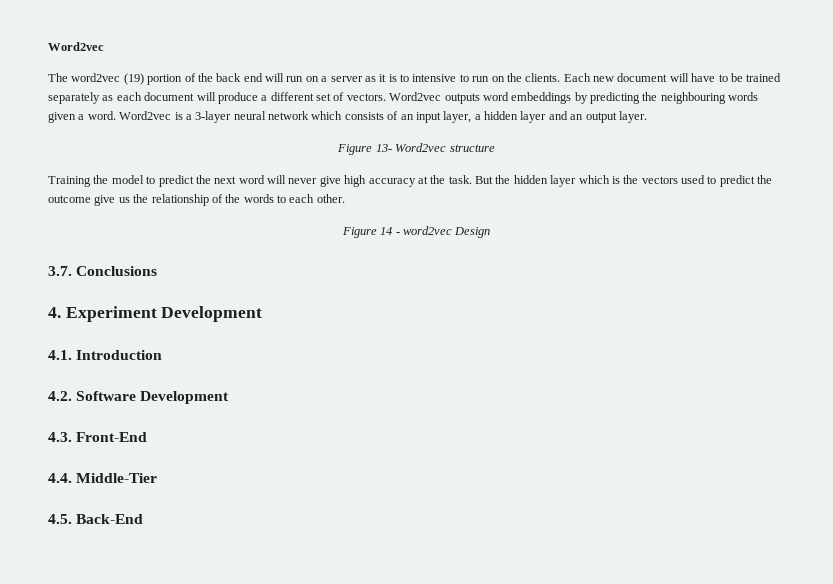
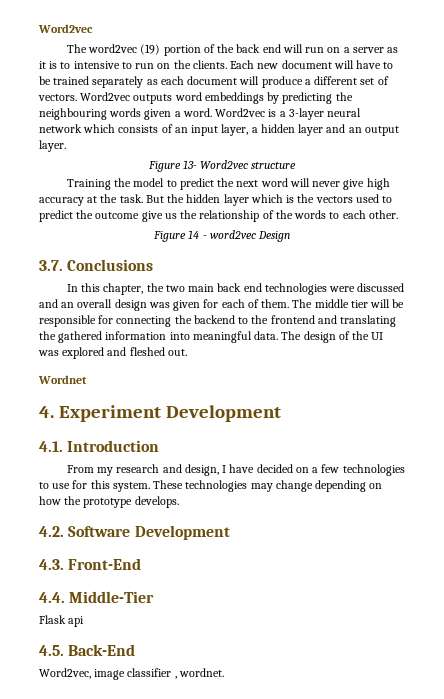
(158, 271) none -> [66,283,405,295] [39,299,405,311] [39,315,397,327] [39,331,384,343] [38,347,187,359] [38,375,87,384] // In this chapter, the two main back end technologies were discussed and an overall design was given for each of them. The middle tier will be responsible for connecting the backend to the frontend and translating the gathered information into meaningful data. The design of the UI was explored and fleshed out. // Wordnet
(163, 355) none -> [66,464,405,476] [39,480,383,492] [39,496,179,508] // From my research and design, I have decided on a few technologies to use for this system. These technologies may change depending on how the prototype develops.
(158, 478) none -> [39,615,85,627] // Flask api
(144, 519) none -> [39,668,224,680] // Word2vec, image classifier , wordnet.

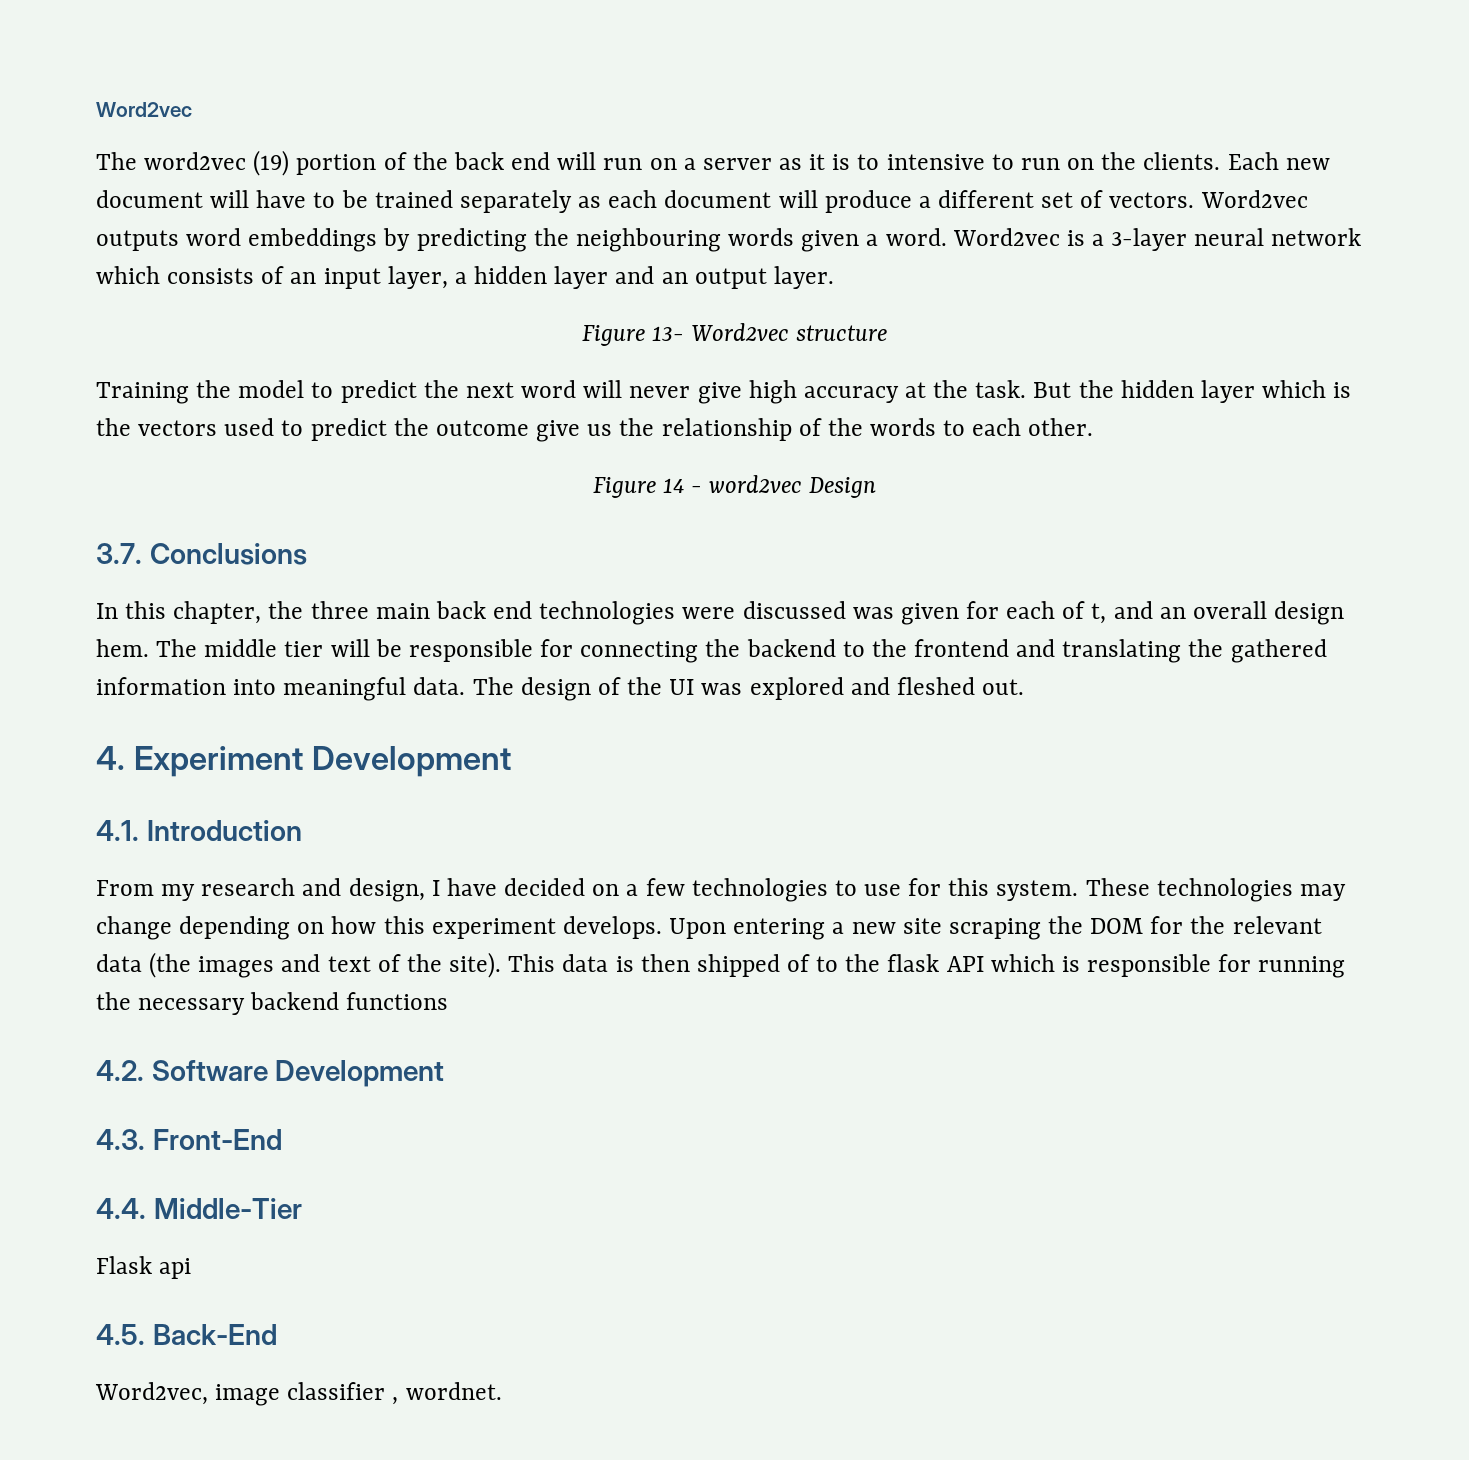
[165,285,185,292] two -> [310,601,369,619] three
[39,299,147,311] and an overall design -> (846, 610) none
[261,299,290,308] them. -> [1091,601,1345,625] [96,639,149,657] t, and an overall design hem.
[38,375,87,384] // Wordnet -> (1025, 687) none
[64,496,179,508] the prototype develops. -> [383,916,1322,940] [96,952,1346,978] [96,992,449,1015] this experiment develops. Upon entering a new site scraping the DOM for the relevant data (the images and text of the site). This data is then shipped of to the flask API which is responsible for running the necessary backend functions

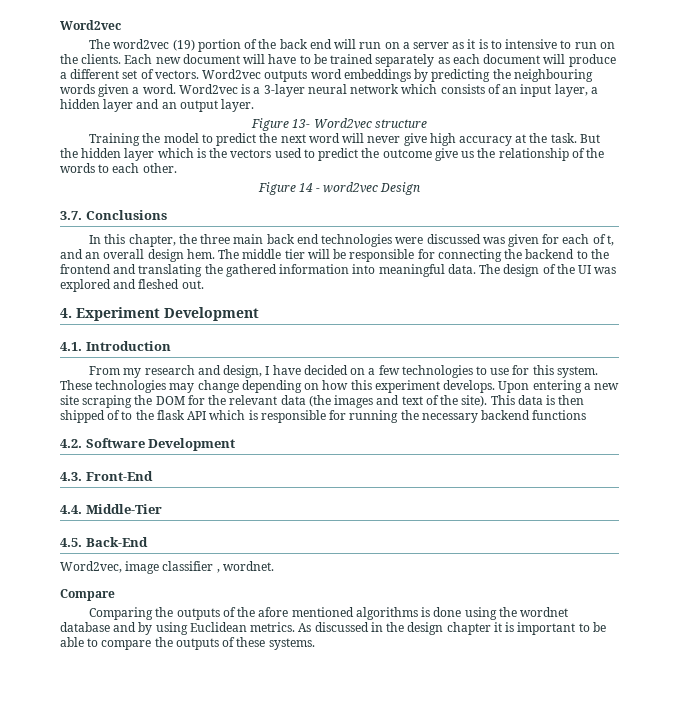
[96,1256,192,1279] // Flask api -> (162, 509) none
(502, 1391) none -> [60,589,115,601] [89,607,568,620] [60,622,606,635] [60,637,315,650] // Compare // Comparing the outputs of the afore mentioned algorithms is done using the wordnet database and by using Euclidean metrics. As discussed in the design chapter it is important to be able to compare the outputs of these systems.

